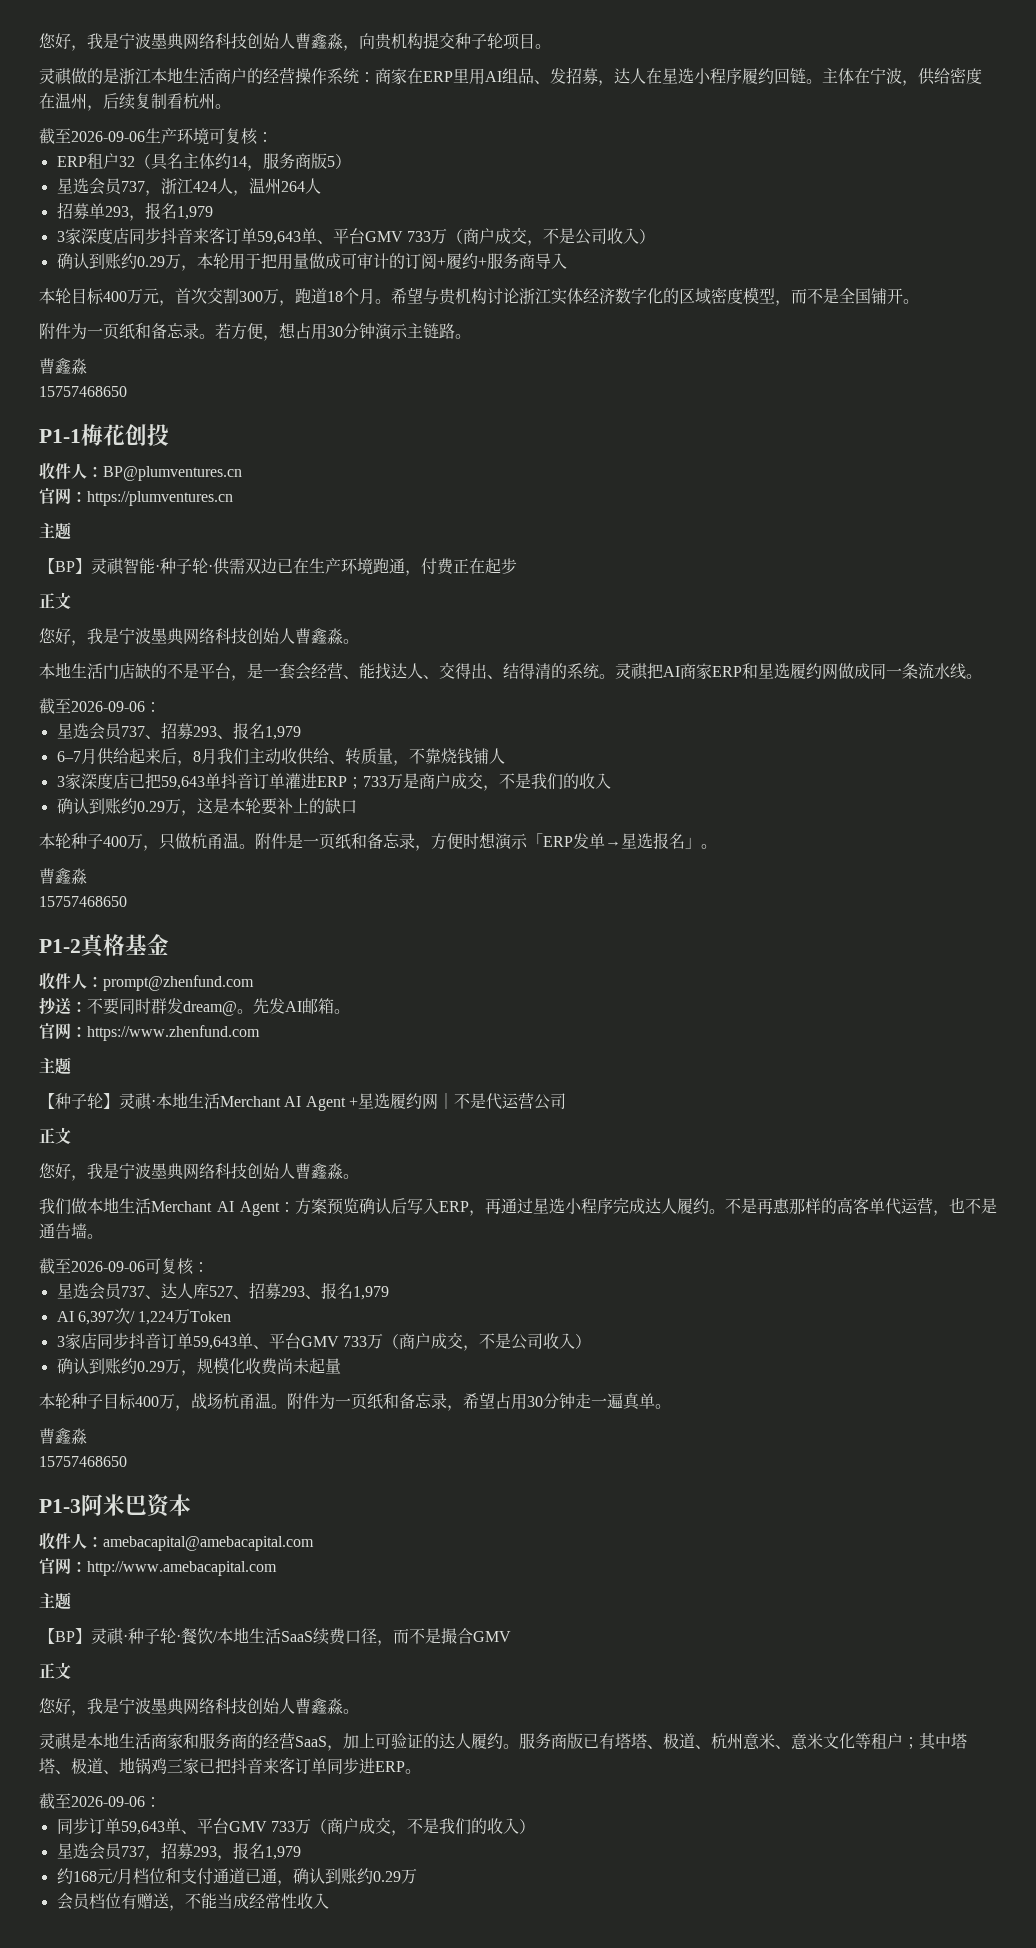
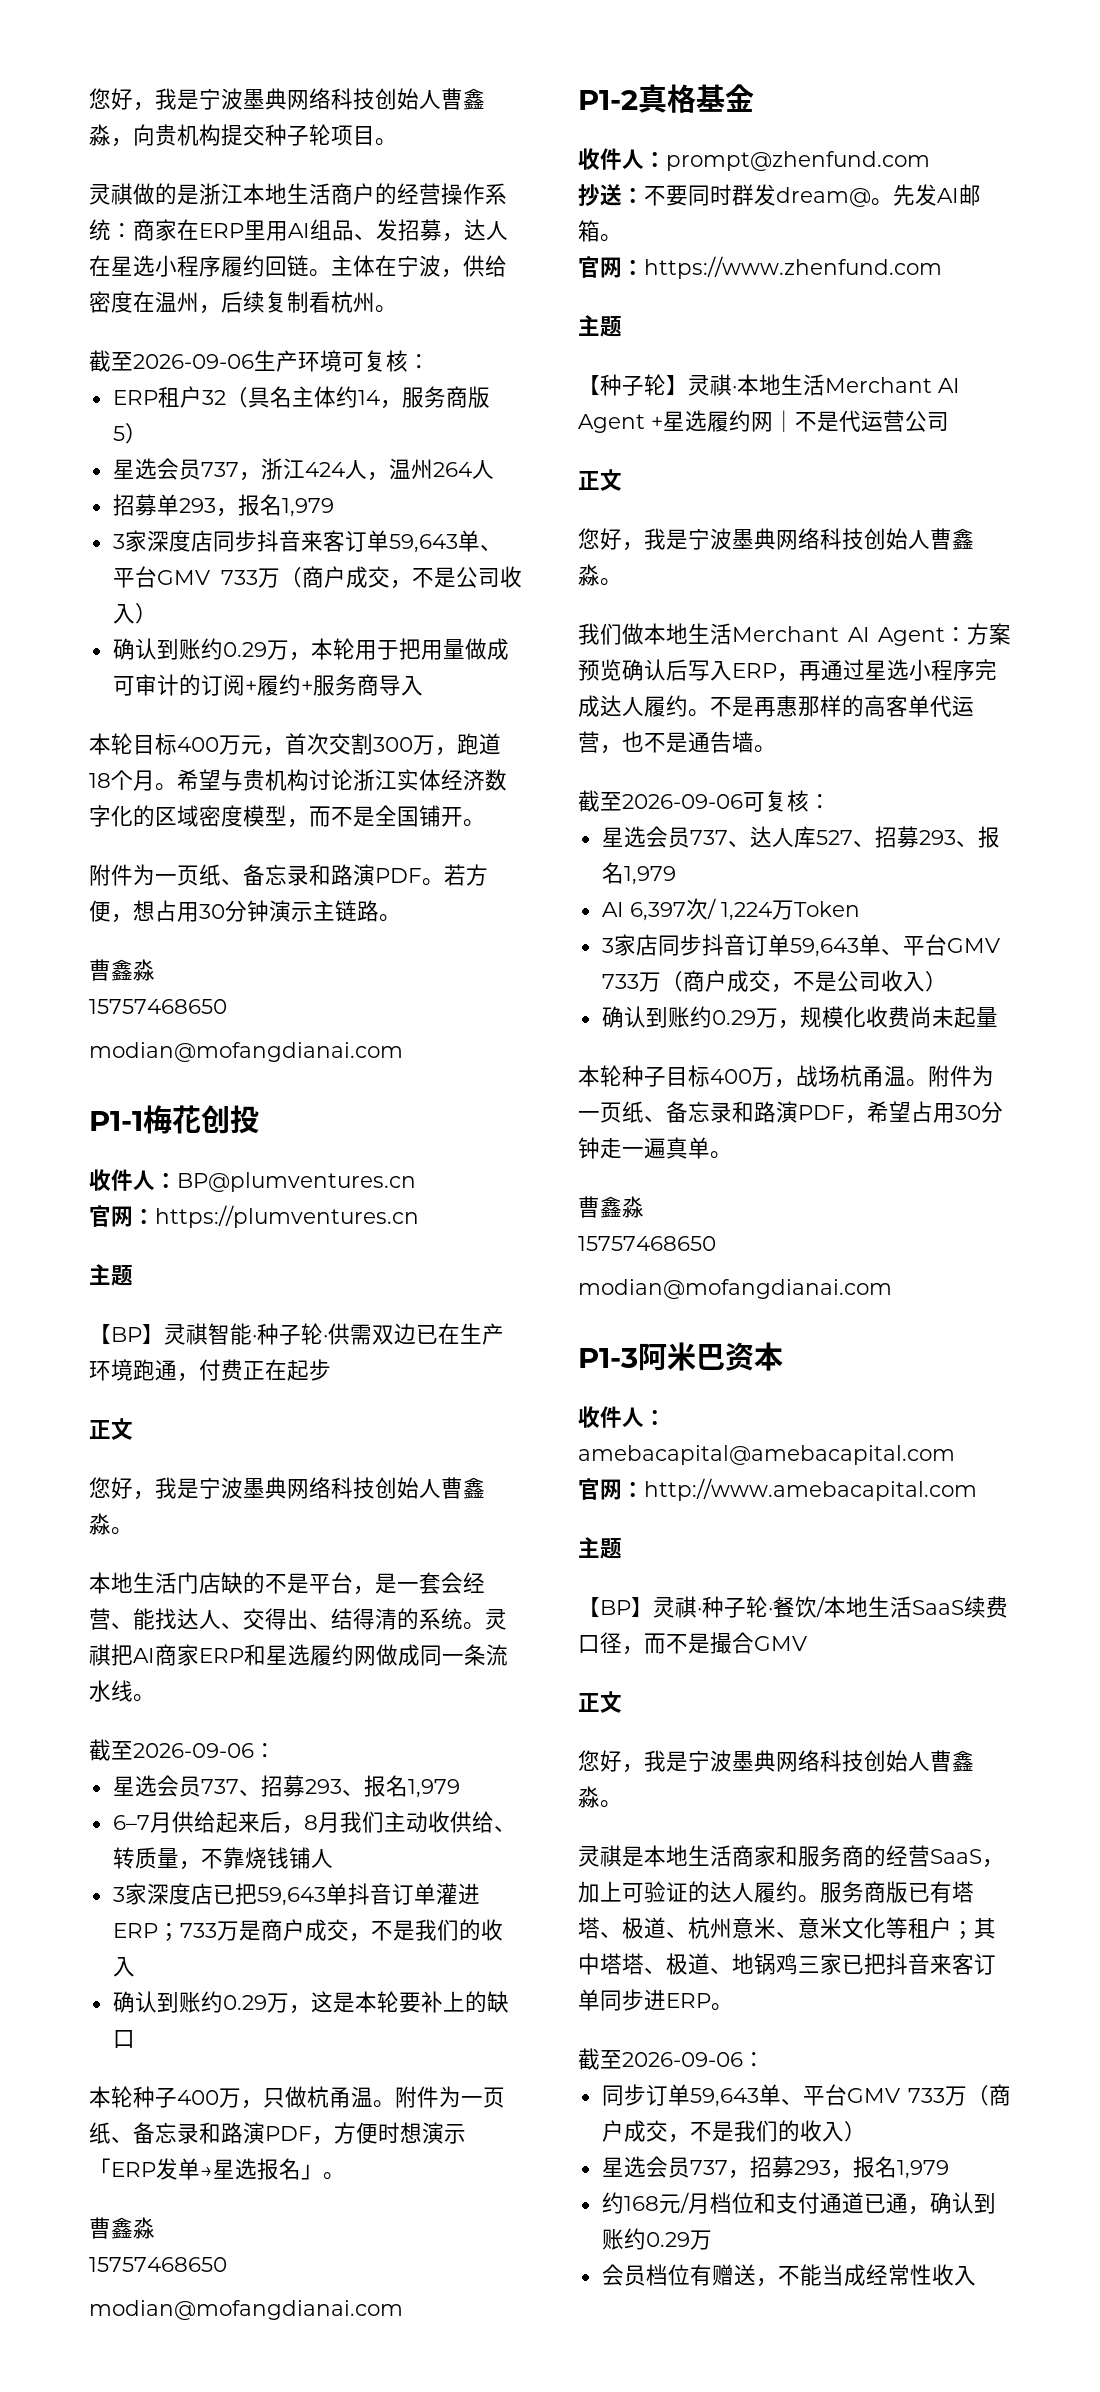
[135,323,199,339] 和备忘录 -> [221,864,422,886] 、备忘录和路演PDF
(127, 391) none -> [89,1042,403,1062] // modian@mofangdianai.com
[287,833,415,850] 是一页纸和备忘录 -> [439,2086,505,2108] [89,2122,312,2144] 为一页纸、备忘录和路演PDF
(127, 901) none -> [89,2300,403,2320] // modian@mofangdianai.com
[383,1393,447,1409] 和备忘录 -> [644,1101,845,1123] 、备忘录和路演PDF
(127, 1461) none -> [578,1279,892,1299] // modian@mofangdianai.com

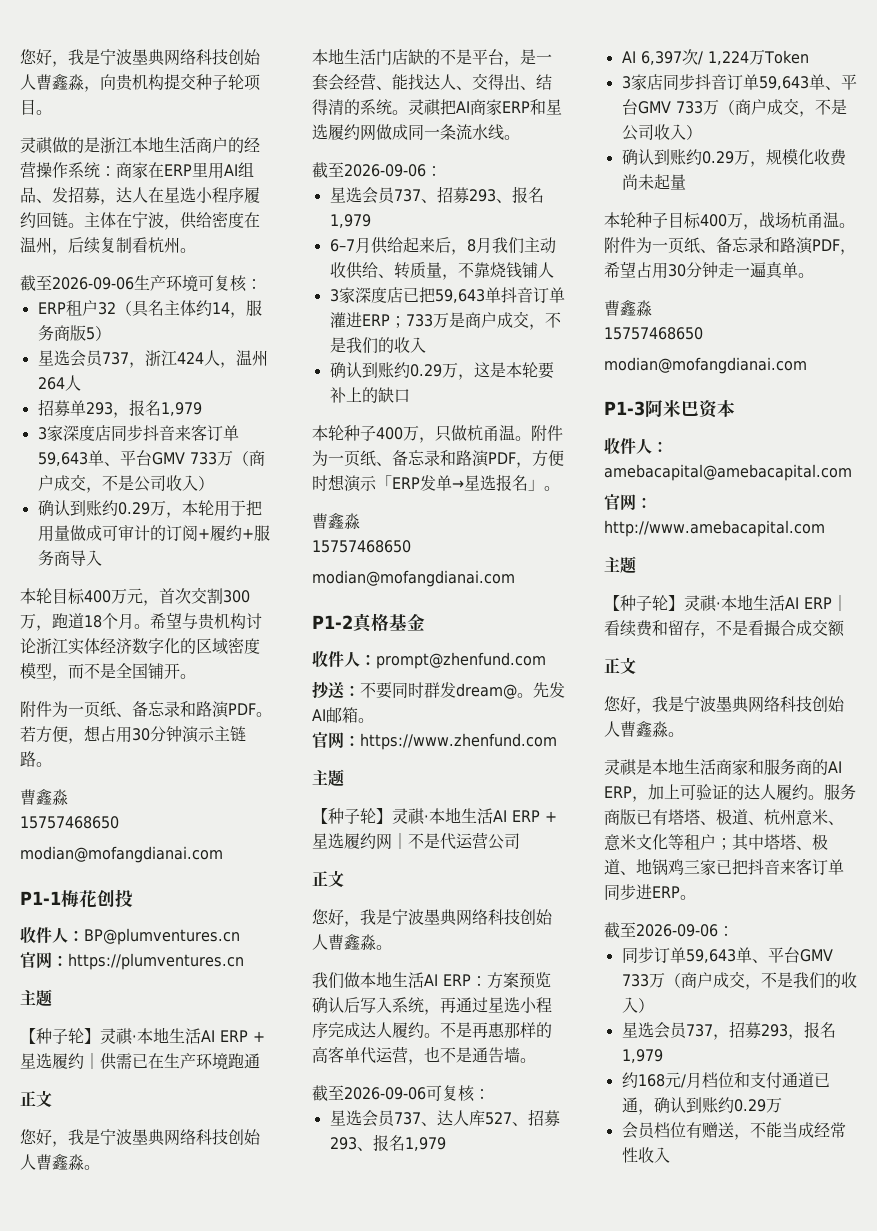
[111,1323,416,1345] BP】灵祺智能·种子轮·供需双边 -> [36,1027,265,1045] [20,1053,132,1070] 种子轮】灵祺·本地生活AI ERP +星选履约｜供需
[177,1359,331,1382] ，付费正在起步 -> (260, 1061) none
[825,377,960,393] [578,414,645,433] Merchant AI Agent -> [493,810,540,822] AI ERP
[732,626,945,646] Merchant AI Agent -> [424,974,471,986] AI ERP
[732,663,777,678] ERP -> [392,997,424,1013] 系统
[600,1596,1008,1618] [578,1632,807,1655] BP】灵祺·种子轮·餐饮/本地生活SaaS续费口径，而不是撮合GMV -> [620,594,848,612] [604,619,845,638] 种子轮】灵祺·本地生活AI ERP｜看续费和留存，不是看撮合成交额
[886,1845,982,1867] 经营SaaS -> [828,761,842,773] [604,786,632,798] AI ERP

